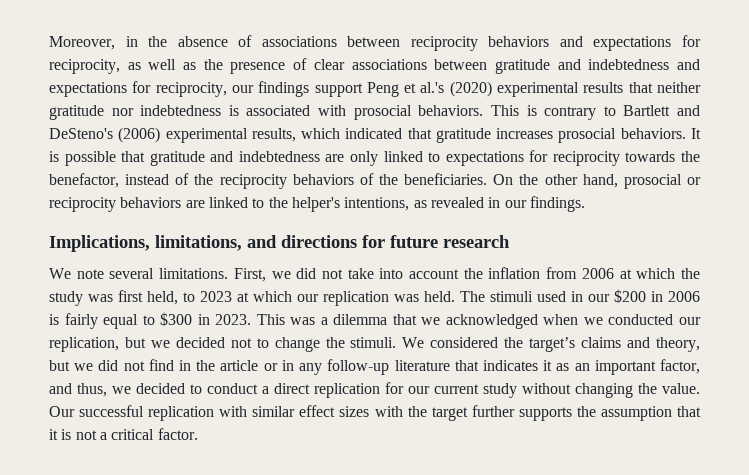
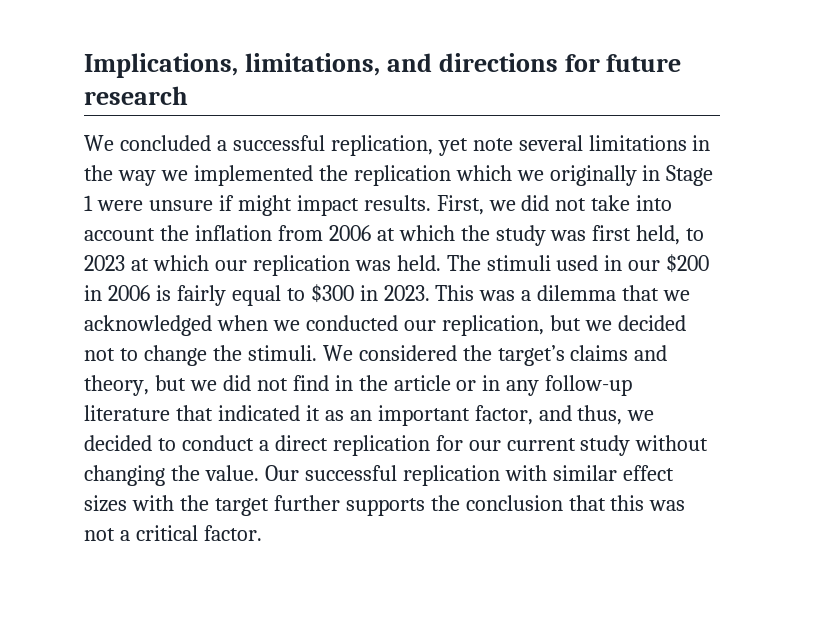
[49,35,701,51] [49,58,700,74] [49,81,701,97] [49,105,701,120] [49,127,701,143] [49,150,700,166] [49,173,701,189] [49,196,585,212] Moreover, in the absence of associations between reciprocity behaviors and expectations for reciprocity, as well as the presence of clear associations between gratitude and indebtedness and expectations for reciprocity, our findings support Peng et al.'s (2020) experimental results that neither gratitude nor indebtedness is associated with prosocial behaviors. This is contrary to Bartlett and DeSteno's (2006) experimental results, which indicated that gratitude increases prosocial behaviors. It is possible that gratitude and indebtedness are only linked to expectations for reciprocity towards the benefactor, instead of the reciprocity behaviors of the beneficiaries. On the other hand, prosocial or reciprocity behaviors are linked to the helper's intentions, as revealed in our findings. // -> (84, 65) none
[76,268,229,279] note several limitations. -> [119,135,711,156] [84,165,714,186] [84,195,431,216] concluded a successful replication, yet note several limitations in the way we implemented the replication which we originally in Stage 1 were unsure if might impact results.
[482,360,538,371] indicates -> [217,405,300,421] indicated
[600,406,701,421] [49,429,72,440] assumption that it is -> [465,495,686,511] conclusion that this was

